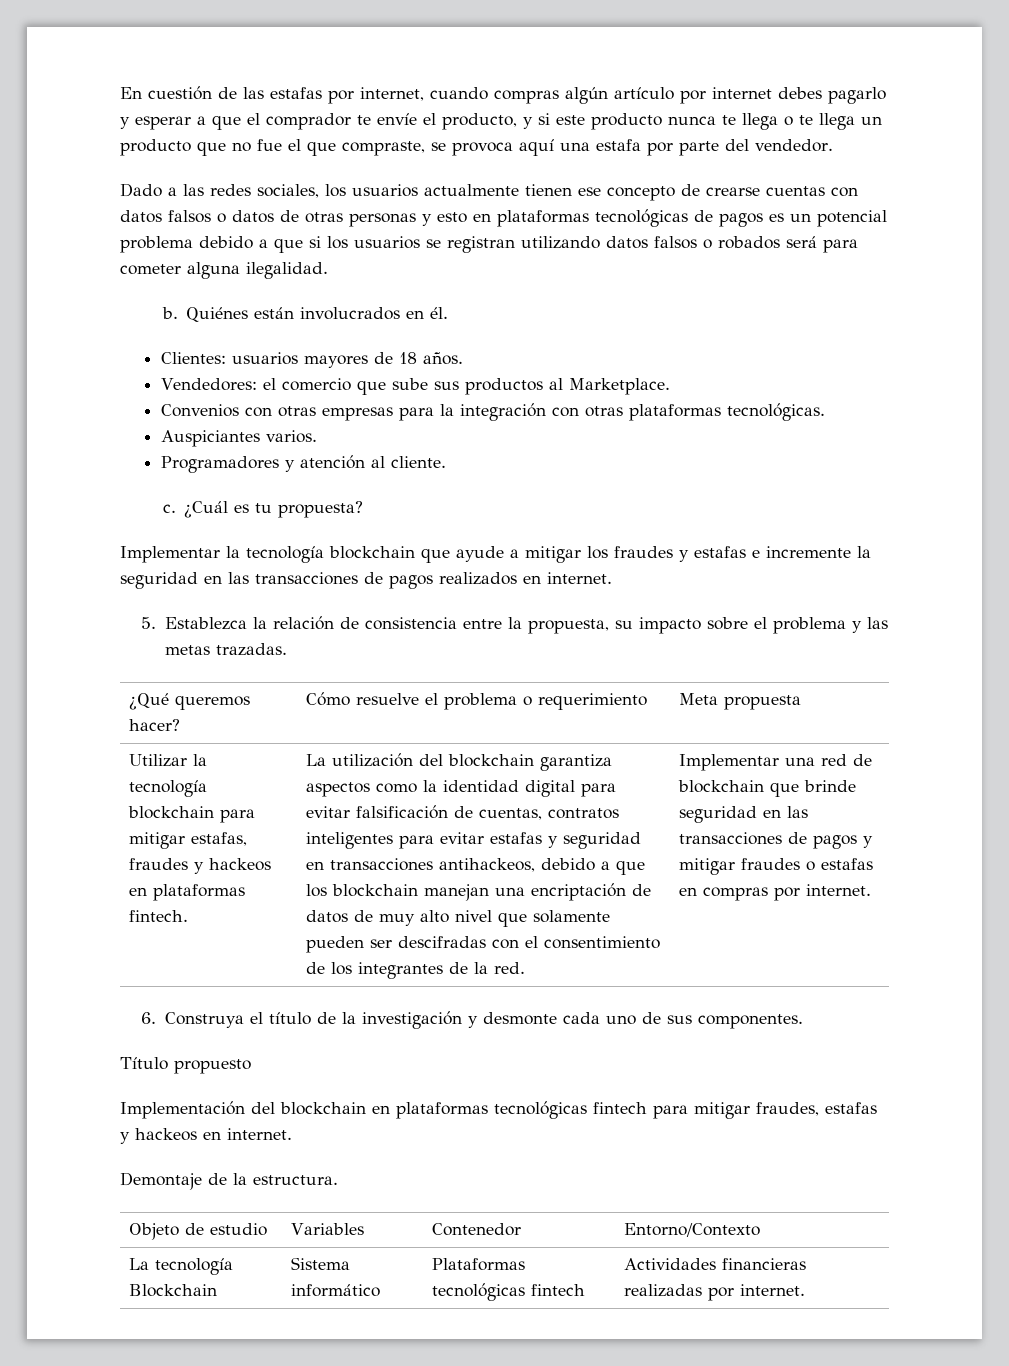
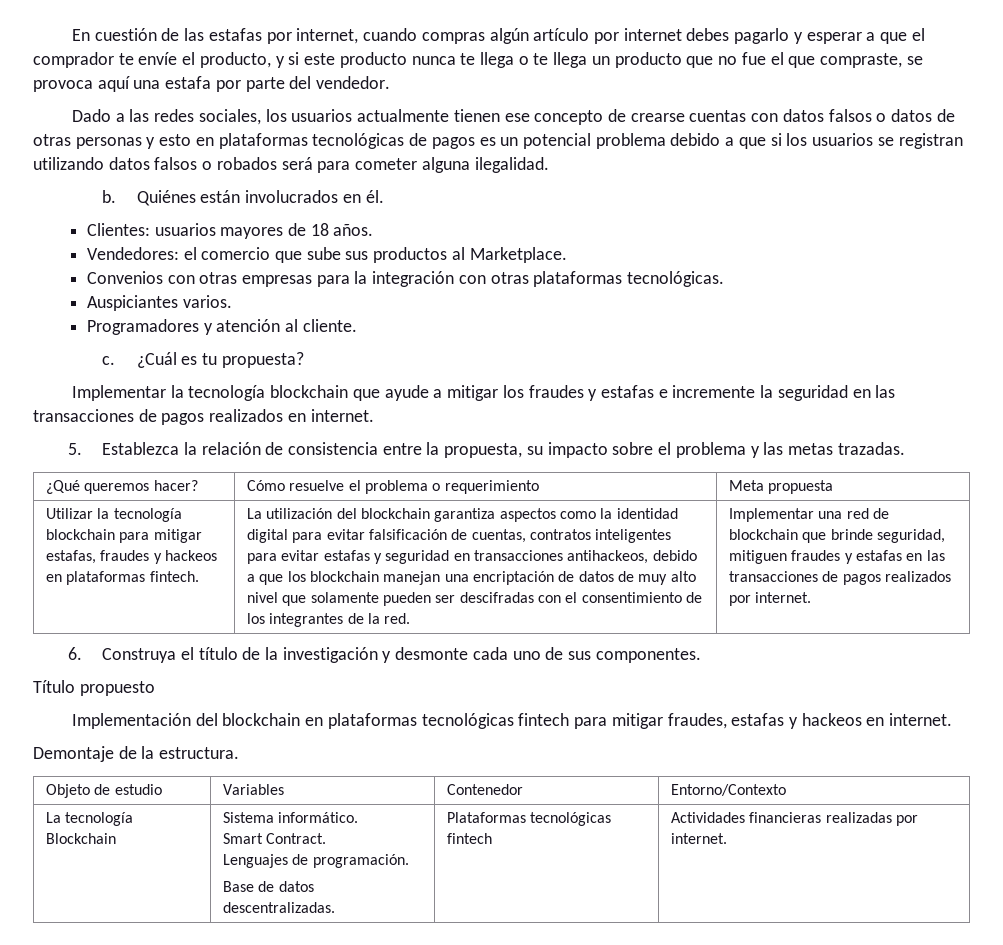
[678,806,808,823] [678,832,873,849] [678,858,873,875] [678,887,768,901] seguridad en las transacciones de pagos y mitigar fraudes o estafas en compras -> [877,529,946,543] [729,550,945,564] [729,571,952,585] seguridad, mitiguen fraudes y estafas en las transacciones de pagos realizados
[290,1284,380,1297] informático -> [278,812,359,823] [223,833,327,844] [223,854,409,868] [223,881,314,892] [223,902,336,913] informático. // Smart Contract. // Lenguajes de programación. // Base de datos descentralizadas.

